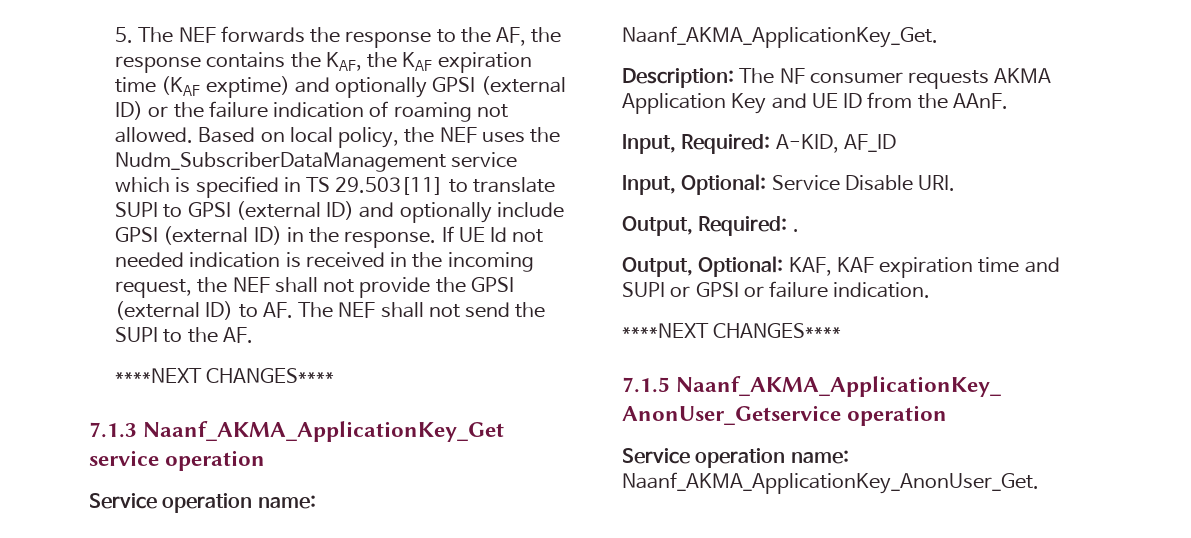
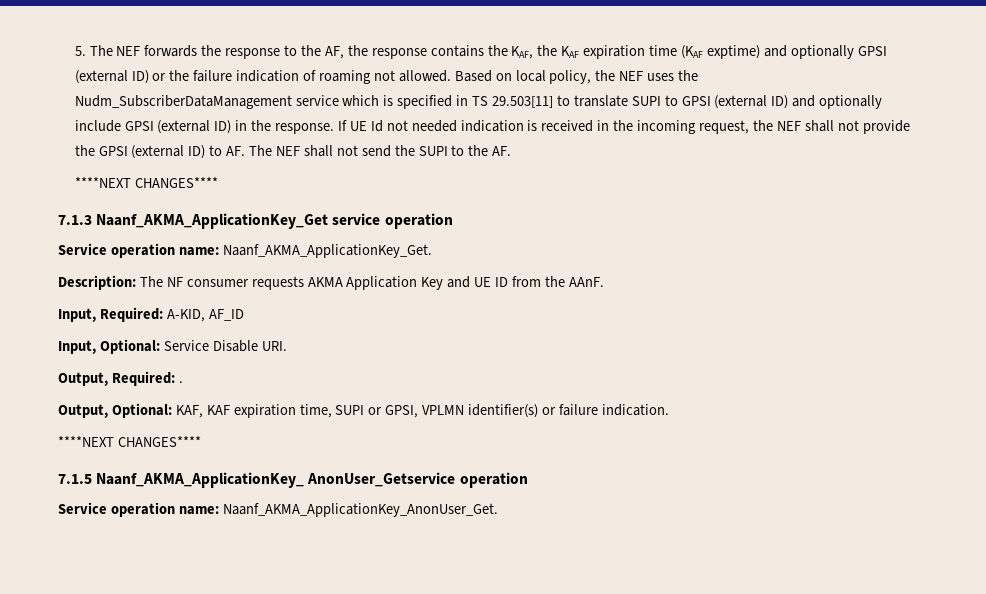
[978,257,1060,273] [622,282,739,297] time and SUPI or GPSI -> [299,404,539,418] time, SUPI or GPSI, VPLMN identifier(s)

